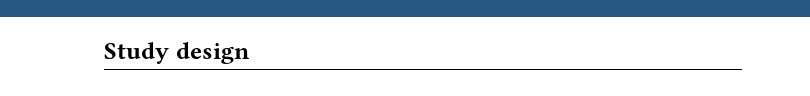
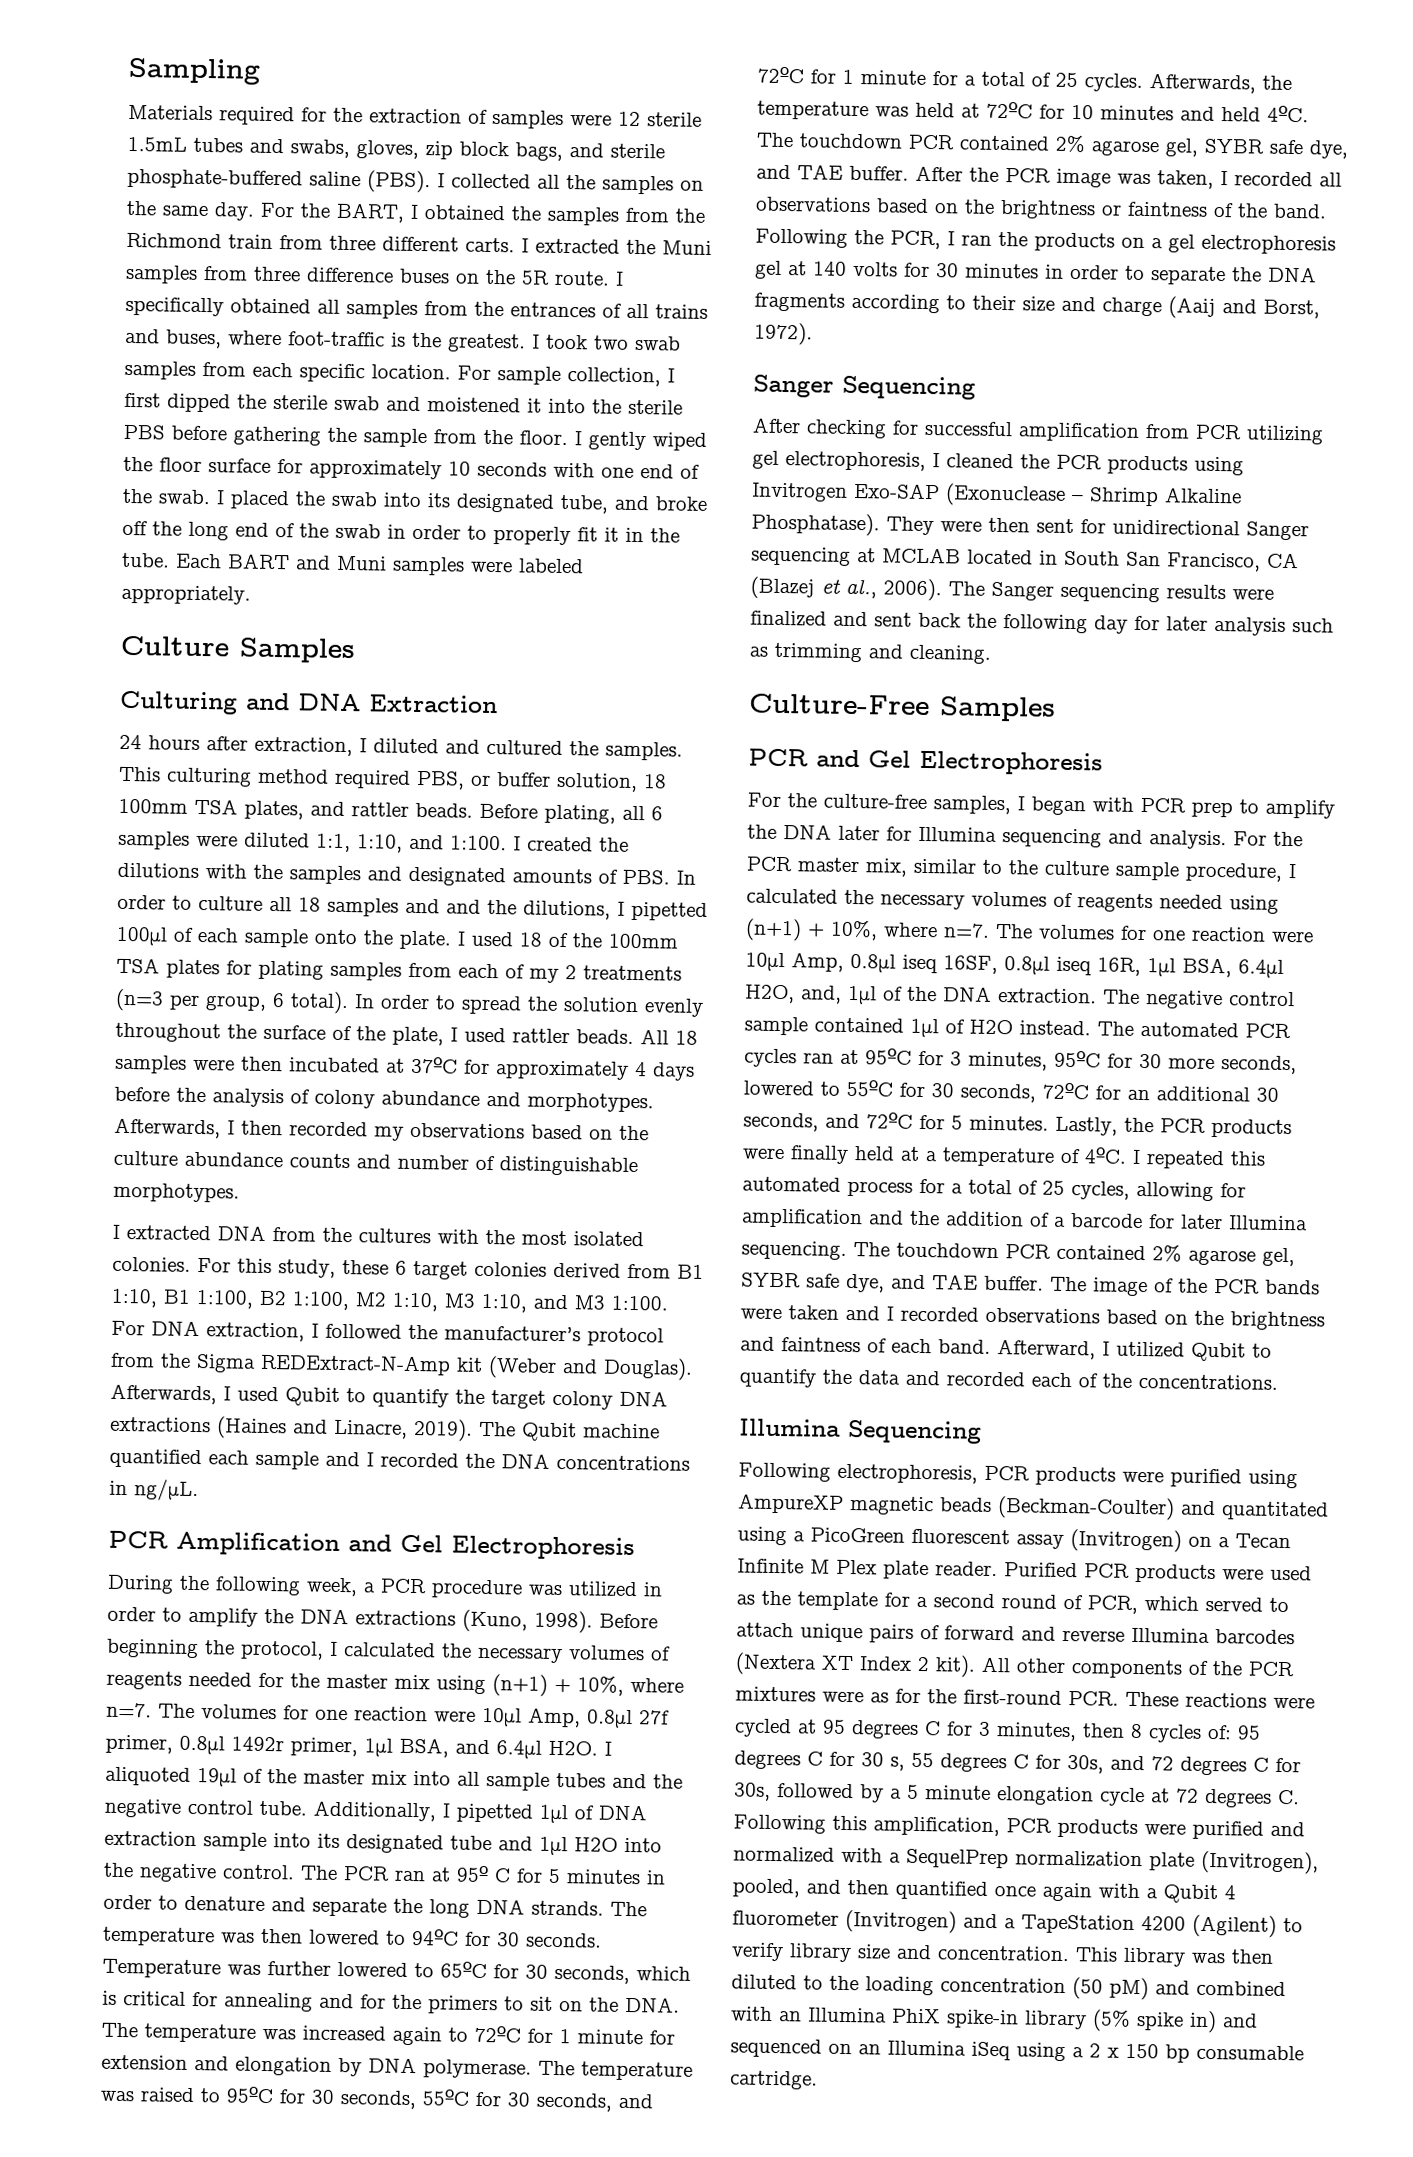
[104,42,250,64] Study design -> [128,57,261,85] [128,104,702,129] [127,136,665,161] [127,168,704,195] [126,200,705,226] [126,232,712,255] [125,264,624,286] [125,296,708,319] [125,328,681,353] [124,360,675,387] [124,392,683,415] [123,424,707,451] [123,456,700,480] [122,488,708,514] [122,520,680,546] [121,552,584,576] [121,584,251,605] [120,635,356,664] [119,690,498,715] [119,734,683,761] [119,766,667,793] [118,798,663,824] [118,830,629,853] [117,862,696,887] [117,894,708,921] [116,926,678,950] [116,957,682,983] [115,988,704,1017] [115,1022,698,1046] [115,1054,695,1081] [114,1086,654,1113] [114,1117,649,1141] [113,1150,638,1177] [113,1182,240,1203] [112,1224,644,1247] [112,1256,704,1280] [111,1288,668,1313] [111,1320,664,1347] [110,1352,693,1381] [110,1383,668,1410] [110,1416,660,1442] [109,1448,690,1471] [109,1479,199,1502] [108,1530,635,1561] [107,1574,663,1599] [107,1606,658,1634] [106,1638,671,1664] [106,1670,684,1697] [106,1702,670,1729] [105,1734,612,1759] [105,1766,683,1791] [104,1798,647,1824] [104,1830,662,1856] [103,1862,666,1885] [103,1894,647,1918] [102,1926,602,1948] [102,1958,691,1985] [102,1990,680,2015] [101,2022,675,2046] [101,2054,693,2081] [100,2086,653,2112] [757,66,1292,94] [757,100,1309,123] [756,132,1348,159] [756,164,1342,189] [755,196,1327,220] [755,228,1336,255] [755,260,1317,286] [754,292,1320,319] [754,322,813,346] [753,374,976,400] [752,417,1324,445] [752,450,1244,476] [751,482,1242,507] [751,512,1309,541] [751,546,1299,572] [750,576,1274,603] [750,610,1334,636] [749,642,991,664] [749,693,1056,722] [748,748,1103,776] [747,792,1335,819] [747,824,1303,850] [746,856,1297,882] [746,888,1279,914] [745,918,1314,943] [745,952,1284,978] [745,984,1295,1010] [744,1016,1291,1039] [744,1048,1297,1075] [743,1079,1279,1103] [743,1112,1292,1139] [742,1145,1266,1170] [742,1176,1246,1202] [741,1208,1308,1231] [741,1240,1295,1267] [741,1272,1320,1297] [740,1305,1325,1331] [740,1336,1272,1362] [739,1368,1278,1390] [739,1418,982,1444] [738,1462,1298,1489] [738,1493,1329,1521] [737,1526,1291,1553] [737,1558,1312,1584] [736,1590,1289,1614] [736,1622,1295,1645] [735,1652,1295,1679] [735,1686,1315,1709] [734,1718,1261,1743] [734,1750,1301,1776] [734,1782,1300,1808] [733,1814,1305,1840] [733,1846,1319,1875] [732,1878,1236,1904] [732,1909,1303,1938] [731,1942,1274,1967] [731,1974,1286,2001] [731,2006,1258,2034] [730,2038,1304,2063] [730,2070,818,2090] Sampling // Materials required for the extraction of samples were 12 sterile 1.5mL tubes and swabs, gloves, zip block bags, and sterile phosphate-buffered saline (PBS). I collected all the samples on the same day. For the BART, I obtained the samples from the Richmond train from three different carts. I extracted the Muni samples from three difference buses on the 5R route. I specifically obtained all samples from the entrances of all trains and buses, where foot-traffic is the greatest. I took two swab samples from each specific location. For sample collection, I first dipped the sterile swab and moistened it into the sterile PBS before gathering the sample from the floor. I gently wiped the floor surface for approximately 10 seconds with one end of the swab. I placed the swab into its designated tube, and broke off the long end of the swab in order to properly fit it in the tube. Each BART and Muni samples were labeled appropriately. // Culture Samples // Culturing and DNA Extraction // 24 hours after extraction, I diluted and cultured the samples. This culturing method required PBS, or buffer solution, 18 100mm TSA plates, and rattler beads. Before plating, all 6 samples were diluted 1:1, 1:10, and 1:100. I created the dilutions with the samples and designated amounts of PBS. In order to culture all 18 samples and and the dilutions, I pipetted 100μl of each sample onto the plate. I used 18 of the 100mm TSA plates for plating samples from each of my 2 treatments (n=3 per group, 6 total). In order to spread the solution evenly throughout the surface of the plate, I used rattler beads. All 18 samples were then incubated at 37ºC for approximately 4 days before the analysis of colony abundance and morphotypes. Afterwards, I then recorded my observations based on the culture abundance counts and number of distinguishable morphotypes. // I extracted DNA from the cultures with the most isolated colonies. For this study, these 6 target colonies derived from B1 1:10, B1 1:100, B2 1:100, M2 1:10, M3 1:10, and M3 1:100. For DNA extraction, I followed the manufacturer’s protocol from the Sigma REDExtract-N-Amp kit (Weber and Douglas). Afterwards, I used Qubit to quantify the target colony DNA extractions (Haines and Linacre, 2019). The Qubit machine quantified each sample and I recorded the DNA concentrations in ng/μL. // PCR Amplification and Gel Electrophoresis // During the following week, a PCR procedure was utilized in order to amplify the DNA extractions (Kuno, 1998). Before beginning the protocol, I calculated the necessary volumes of reagents needed for the master mix using (n+1) + 10%, where n=7. The volumes for one reaction were 10μl Amp, 0.8μl 27f primer, 0.8μl 1492r primer, 1μl BSA, and 6.4μl H2O. I aliquoted 19μl of the master mix into all sample tubes and the negative control tube. Additionally, I pipetted 1μl of DNA extraction sample into its designated tube and 1μl H2O into the negative control. The PCR ran at 95º C for 5 minutes in order to denature and separate the long DNA strands. The temperature was then lowered to 94ºC for 30 seconds. Temperature was further lowered to 65ºC for 30 seconds, which is critical for annealing and for the primers to sit on the DNA. The temperature was increased again to 72ºC for 1 minute for extension and elongation by DNA polymerase. The temperature was raised to 95ºC for 30 seconds, 55ºC for 30 seconds, and 72ºC for 1 minute for a total of 25 cycles. Afterwards, the temperature was held at 72ºC for 10 minutes and held 4ºC. The touchdown PCR contained 2% agarose gel, SYBR safe dye, and TAE buffer. After the PCR image was taken, I recorded all observations based on the brightness or faintness of the band. Following the PCR, I ran the products on a gel electrophoresis gel at 140 volts for 30 minutes in order to separate the DNA fragments according to their size and charge (Aaij and Borst, 1972). // Sanger Sequencing // After checking for successful amplification from PCR utilizing gel electrophoresis, I cleaned the PCR products using Invitrogen Exo-SAP (Exonuclease – Shrimp Alkaline Phosphatase). They were then sent for unidirectional Sanger sequencing at MCLAB located in South San Francisco, CA (Blazej et al., 2006). The Sanger sequencing results were finalized and sent back the following day for later analysis such as trimming and cleaning. // Culture-Free Samples // PCR and Gel Electrophoresis // For the culture-free samples, I began with PCR prep to amplify the DNA later for Illumina sequencing and analysis. For the PCR master mix, similar to the culture sample procedure, I calculated the necessary volumes of reagents needed using (n+1) + 10%, where n=7. The volumes for one reaction were 10μl Amp, 0.8μl iseq 16SF, 0.8μl iseq 16R, 1μl BSA, 6.4μl H2O, and, 1μl of the DNA extraction. The negative control sample contained 1μl of H2O instead. The automated PCR cycles ran at 95ºC for 3 minutes, 95ºC for 30 more seconds, lowered to 55ºC for 30 seconds, 72ºC for an additional 30 seconds, and 72ºC for 5 minutes. Lastly, the PCR products were finally held at a temperature of 4ºC. I repeated this automated process for a total of 25 cycles, allowing for amplification and the addition of a barcode for later Illumina sequencing. The touchdown PCR contained 2% agarose gel, SYBR safe dye, and TAE buffer. The image of the PCR bands were taken and I recorded observations based on the brightness and faintness of each band. Afterward, I utilized Qubit to quantify the data and recorded each of the concentrations. // Illumina Sequencing // Following electrophoresis, PCR products were purified using AmpureXP magnetic beads (Beckman-Coulter) and quantitated using a PicoGreen fluorescent assay (Invitrogen) on a Tecan Infinite M Plex plate reader. Purified PCR products were used as the template for a second round of PCR, which served to attach unique pairs of forward and reverse Illumina barcodes (Nextera XT Index 2 kit). All other components of the PCR mixtures were as for the first-round PCR. These reactions were cycled at 95 degrees C for 3 minutes, then 8 cycles of: 95 degrees C for 30 s, 55 degrees C for 30s, and 72 degrees C for 30s, followed by a 5 minute elongation cycle at 72 degrees C. Following this amplification, PCR products were purified and normalized with a SequelPrep normalization plate (Invitrogen), pooled, and then quantified once again with a Qubit 4 fluorometer (Invitrogen) and a TapeStation 4200 (Agilent) to verify library size and concentration. This library was then diluted to the loading concentration (50 pM) and combined with an Illumina PhiX spike-in library (5% spike in) and sequenced on an Illumina iSeq using a 2 x 150 bp consumable cartridge.

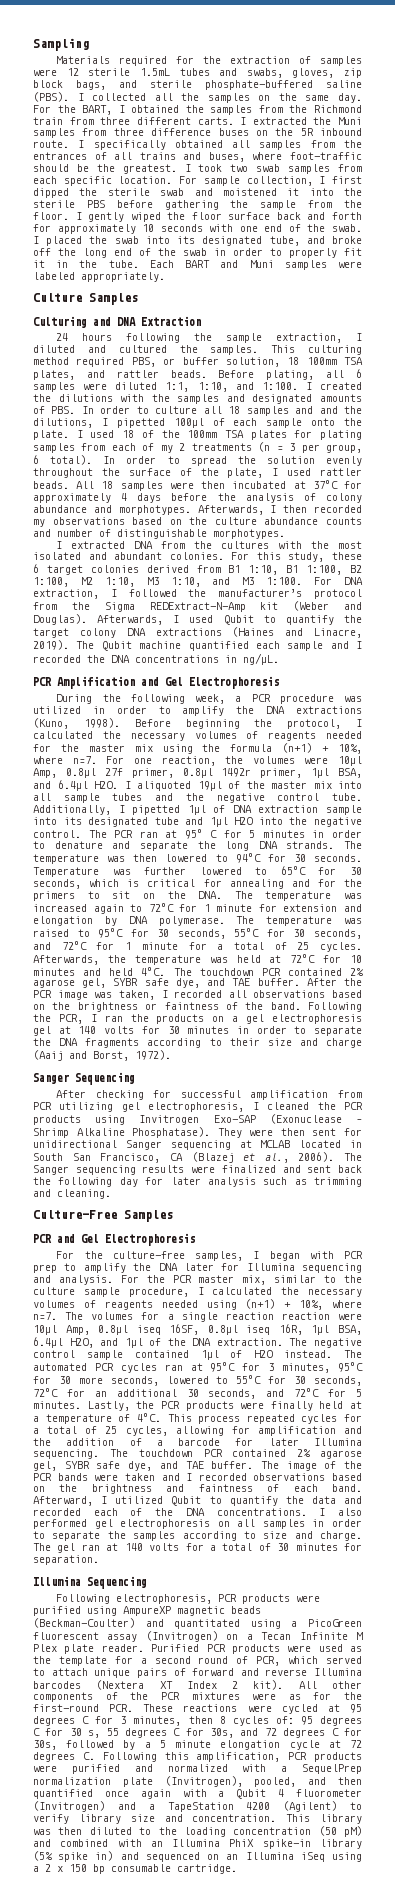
(550, 277) none -> [320,128,362,136] inbound
[391,332,406,347] is -> [33,164,89,172] should be
(271, 465) none -> [276,212,362,220] back and forth
[206,736,248,751] after -> [126,333,263,343] following the sample
[115,988,164,1012] (n=3 -> [258,442,296,452] (n = 3
(644, 1239) none -> [88,552,163,560] and abundant
[492,1674,684,1697] [106,1702,428,1722] (n+1) + 10%, where n=7. The volumes for one reaction -> [202,743,362,754] [33,756,295,766] the formula (n+1) + 10%, where n=7. For one reaction, the volumes
[1152,930,1186,941] one -> [167,1312,274,1322] a single reaction
[801,985,842,1004] and, -> [100,1338,119,1346] and
[1132,1149,1266,1170] [742,1176,913,1197] I repeated this automated process -> [167,1414,338,1424] This process repeated cycles
(1132, 1380) none -> [185,1508,205,1516] DNA
(1278, 1381) none -> [319,1508,363,1516] [33,1519,362,1529] [33,1531,362,1541] [33,1543,362,1553] [33,1555,99,1565] I also performed gel electrophoresis on all samples in order to separate the samples according to size and charge. The gel ran at 140 volts for a total of 30 minutes for separation.

